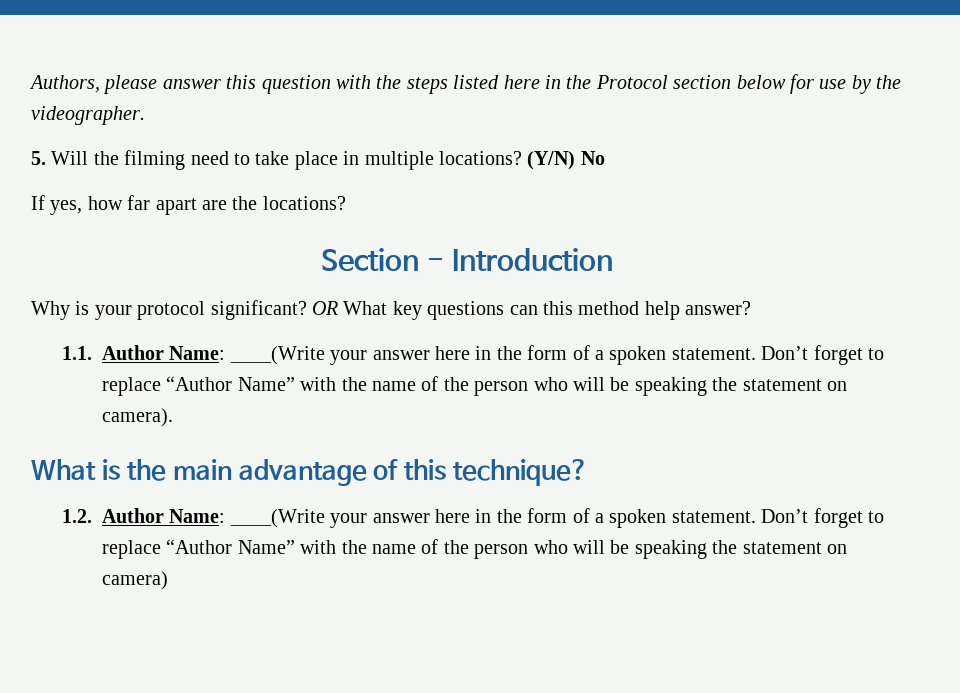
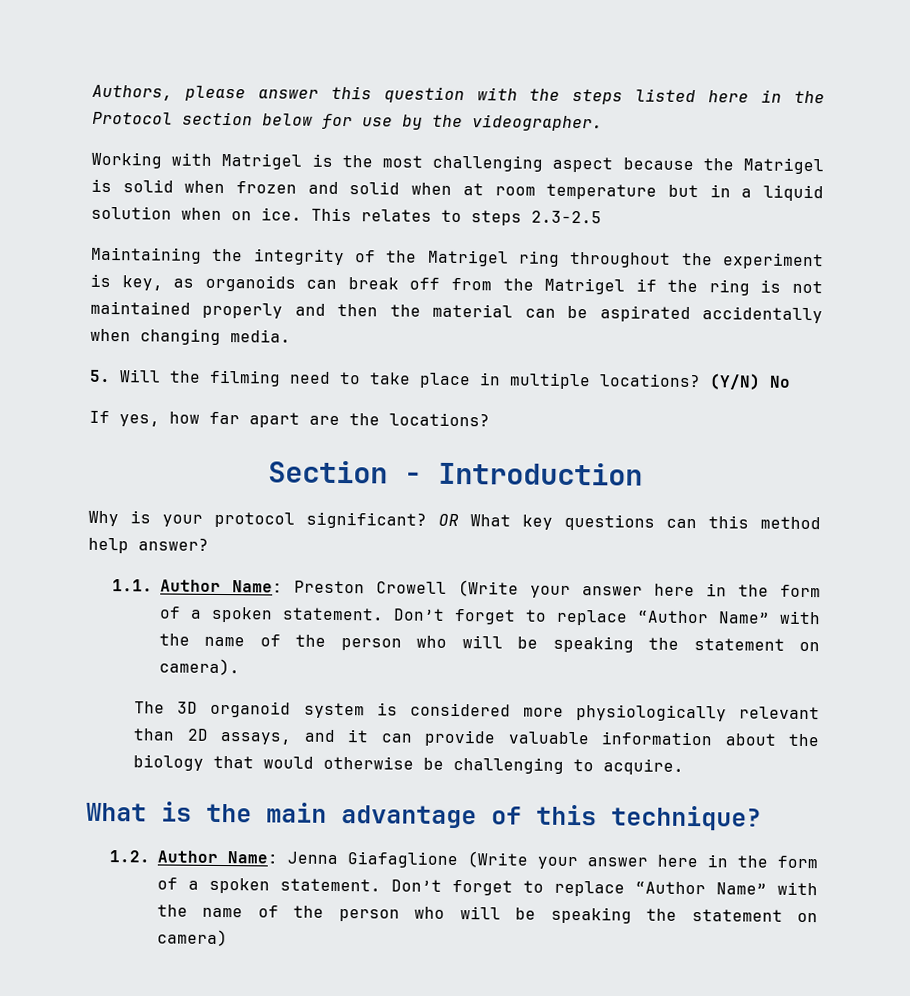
(145, 115) none -> [91,151,824,175] [91,178,825,202] [91,205,602,226] [90,246,824,270] [90,273,823,296] [90,300,824,324] [90,328,291,345] // Working with Matrigel is the most challenging aspect because the Matrigel is solid when frozen and solid when at room temperature but in a liquid solution when on ice. This relates to steps 2.3-2.5 // Maintaining the integrity of the Matrigel ring throughout the experiment is key, as organoids can break off from the Matrigel if the ring is not maintained properly and then the material can be aspirated accidentally when changing media.
[229,346,325,365] ____(Write -> [293,580,519,597] Preston Crowell (Write
(173, 417) none -> [134,700,820,722] [133,728,820,747] [133,754,685,775] // The 3D organoid system is considered more physiologically relevant than 2D assays, and it can provide valuable information about the biology that would otherwise be challenging to acquire.
[229,509,325,528] ____(Write -> [286,851,528,869] Jenna Giafaglione (Write

